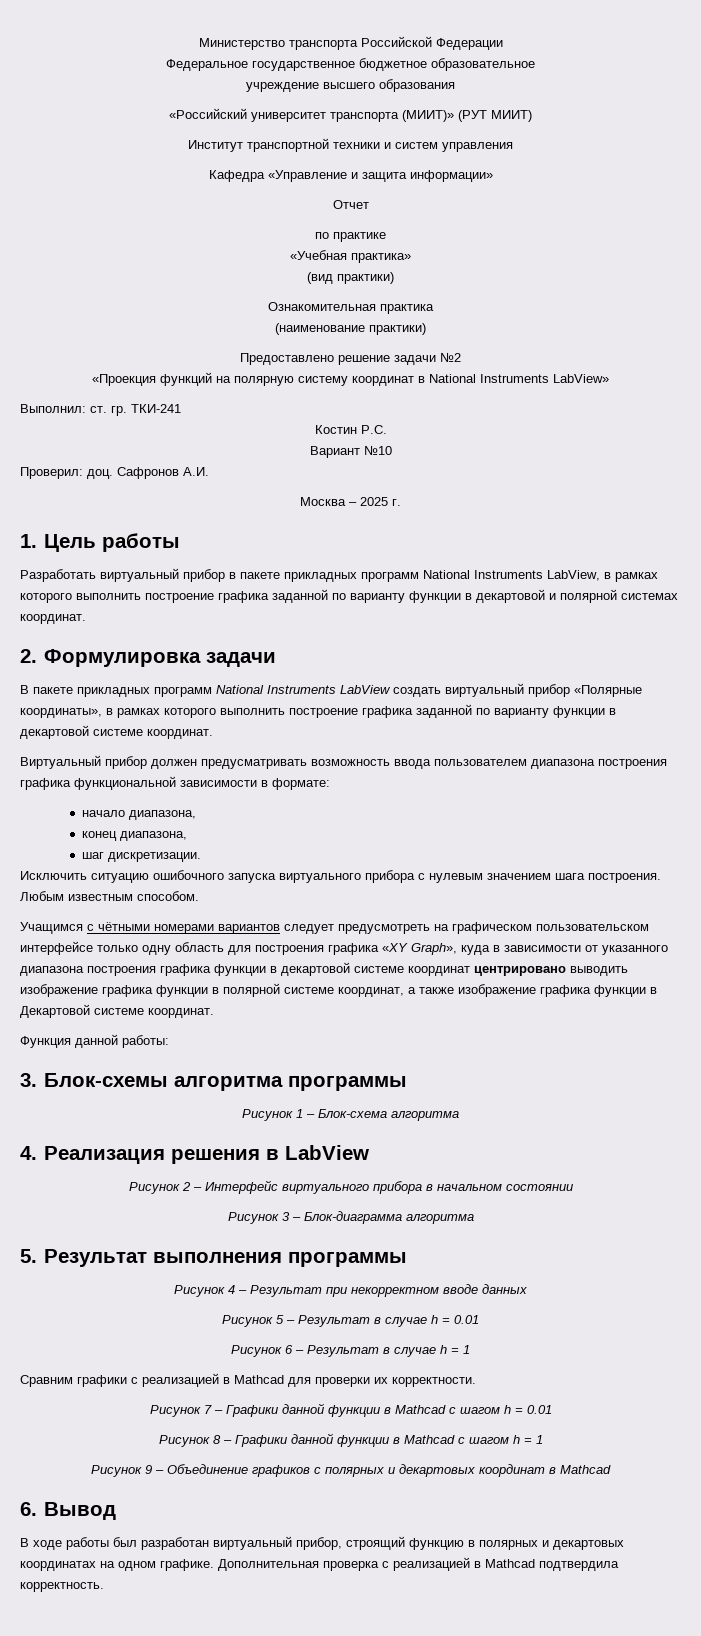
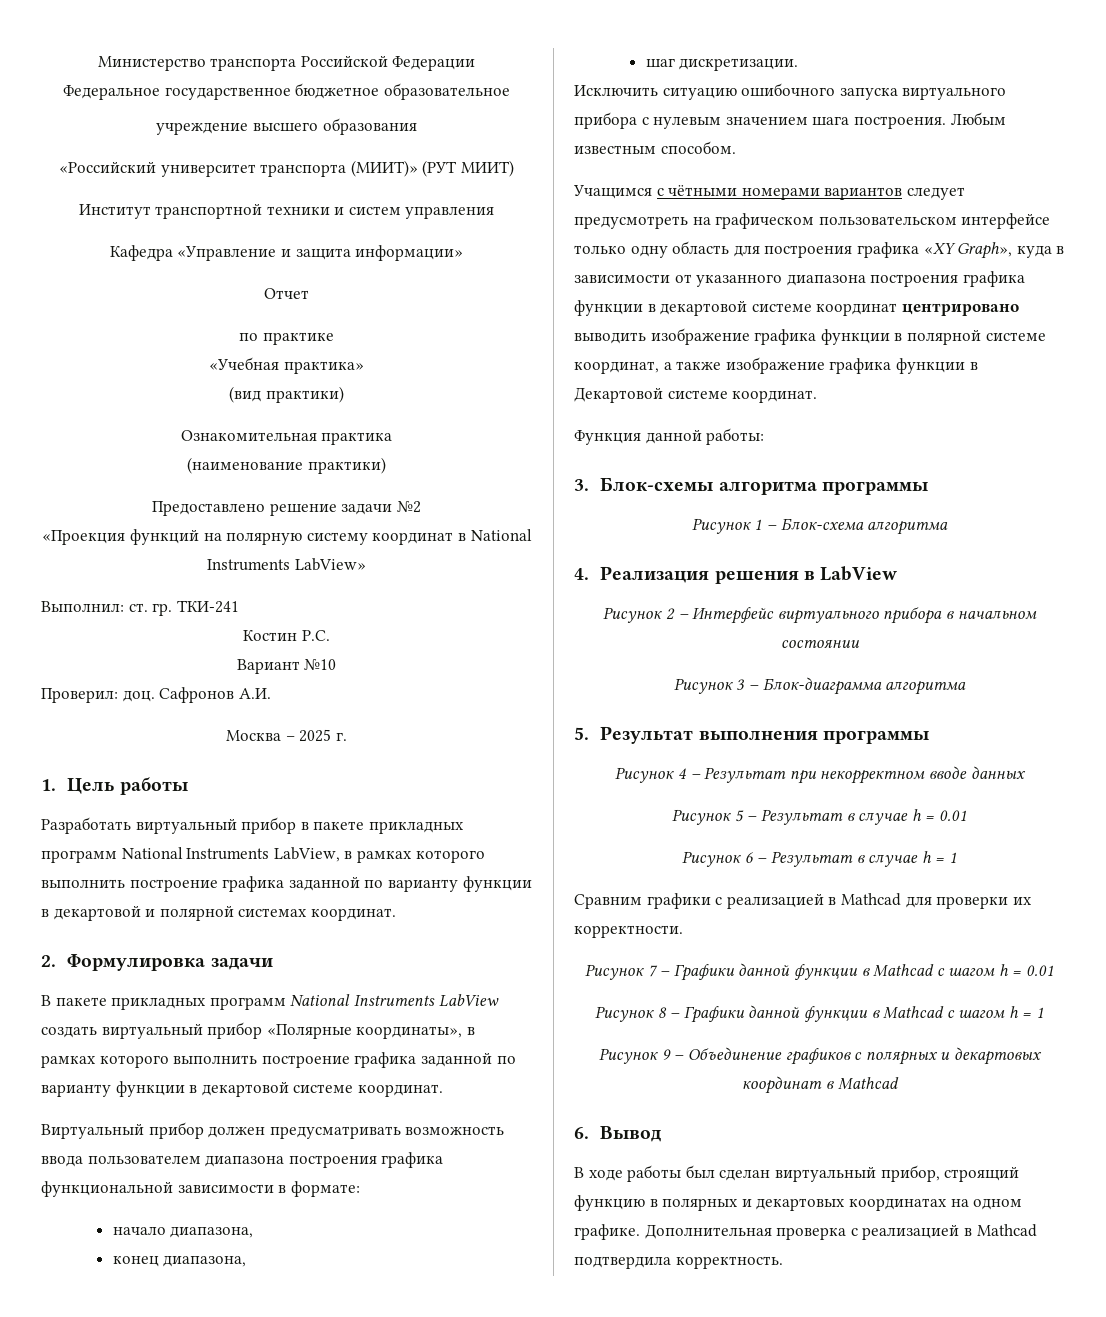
[141,1537,209,1550] разработан -> [719,1169,771,1181] сделан

